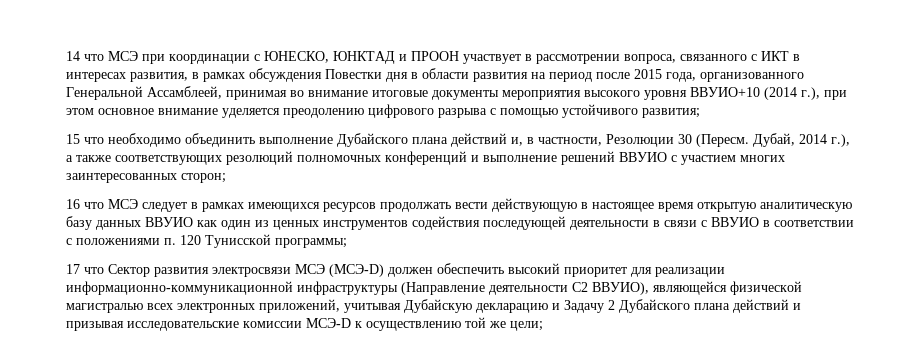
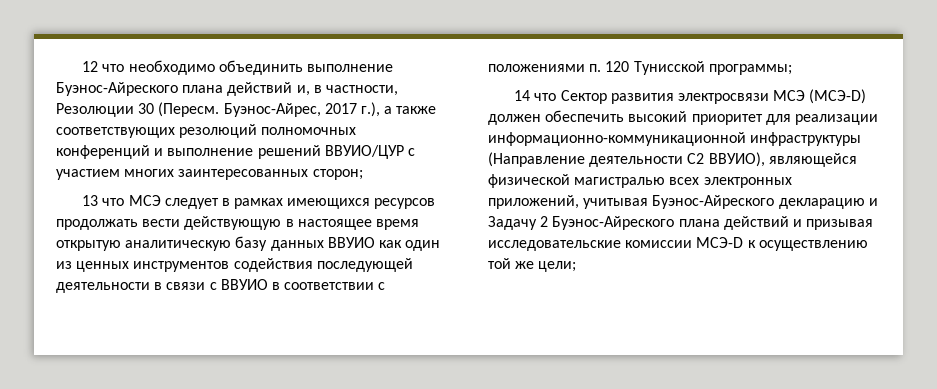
[66,51,800,64] [66,68,804,82] [66,86,847,100] [66,104,700,118] [66,134,80,144] 14 что МСЭ при координации с ЮНЕСКО, ЮНКТАД и ПРООН участвует в рассмотрении вопроса, связанного с ИКТ в интересах развития, в рамках обсуждения Повестки дня в области развития на период после 2015 года, организованного Генеральной Ассамблеей, принимая во внимание итоговые документы мероприятия высокого уровня ВВУИО+10 (2014 г.), при этом основное внимание уделяется преодолению цифрового разрыва с помощью устойчивого развития; // 15 -> [82,61,99,72] 12
[337,133,408,147] Дубайского -> [56,82,178,96] Буэнос-Айреского
[753,133,827,147] Дубай, 2014 -> [223,103,357,117] Буэнос-Айрес, 2017
[619,152,667,162] ВВУИО -> [324,145,404,159] ВВУИО/ЦУР
[66,199,80,209] 16 -> [82,195,99,206] 13
[66,264,80,274] 17 -> [514,90,531,101] 14
[404,299,472,313] Дубайскую -> [652,195,775,209] Буэнос-Айреского
[619,299,690,313] Дубайского -> [552,216,675,230] Буэнос-Айреского

